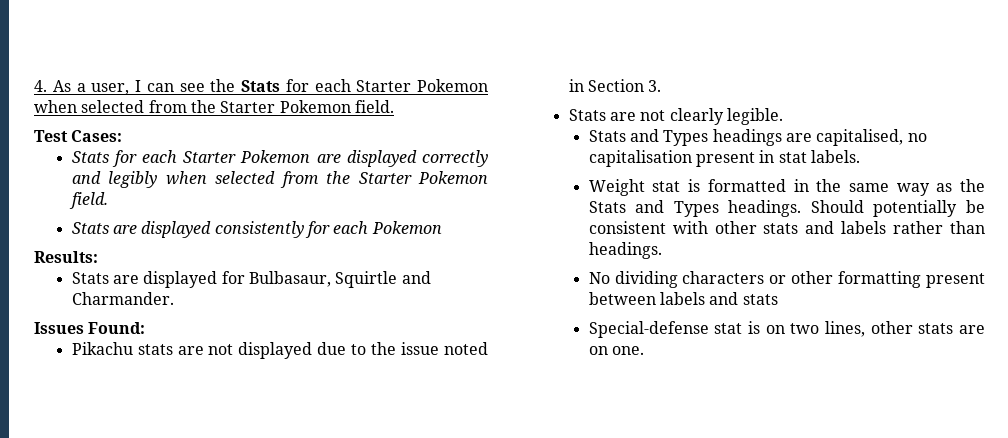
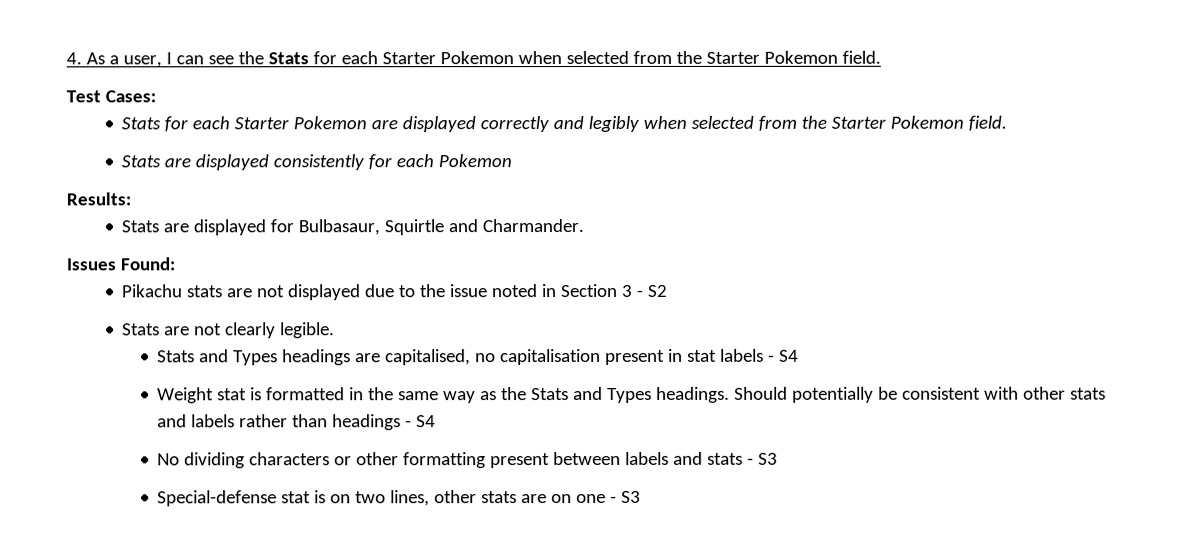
[648,80,662,92] 3. -> [622,284,669,297] 3 - S2
[810,150,860,163] labels. -> [720,348,800,362] labels - S4
[588,242,662,259] headings. -> [332,414,437,431] headings - S4
(778, 299) none -> [747,452,779,465] - S3
[612,346,645,355] one. -> [576,490,642,504] one - S3

